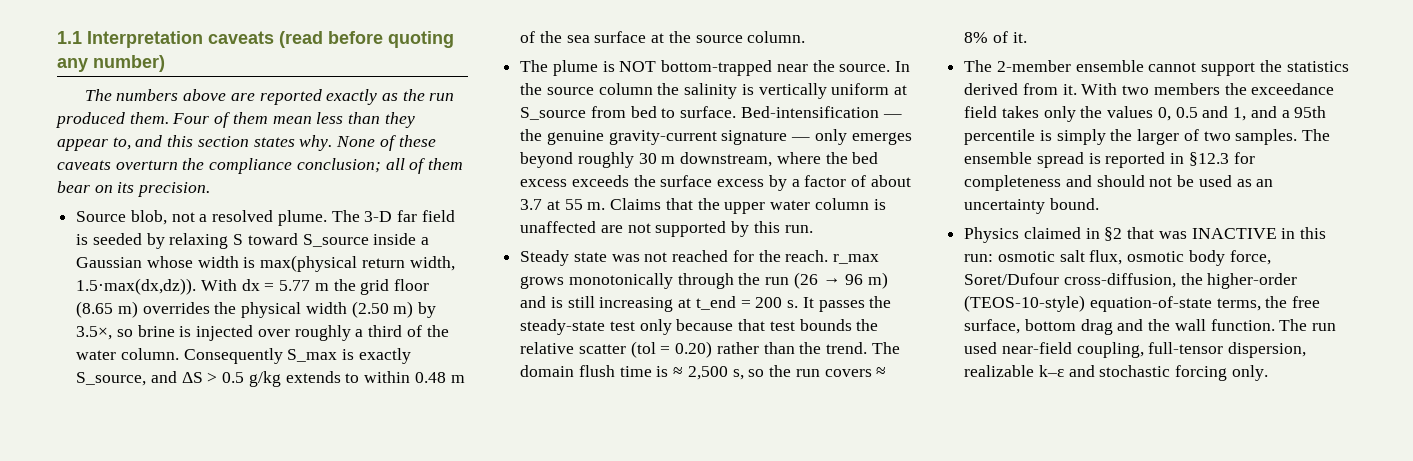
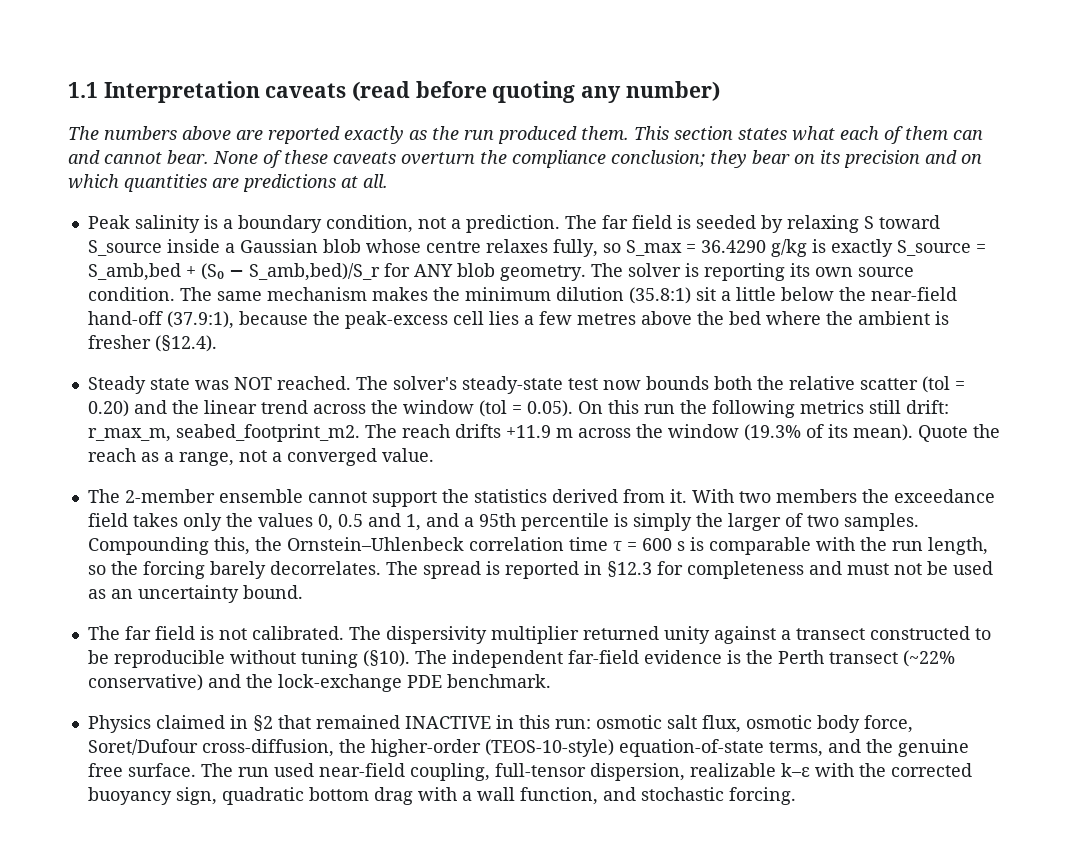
[172,112,415,128] [57,135,333,151] Four of them mean less than they appear to, and this section states why. -> [634,126,983,144] [68,150,209,164] This section states what each of them can and cannot bear.
[385,158,464,174] [57,181,211,197] [76,210,393,226] all of them bear on its precision. // Source blob, not a resolved plume. The 3-D -> [710,150,982,168] [68,174,388,192] [87,215,597,233] they bear on its precision and on which quantities are predictions at all. // Peak salinity is a boundary condition, not a prediction. The
[146,255,455,272] [76,278,430,295] [76,301,437,318] [76,325,449,341] [76,348,411,364] [76,371,465,387] [520,31,806,43] [520,60,911,76] [520,83,908,99] [520,106,902,120] [520,129,912,145] [520,152,879,168] [520,175,911,191] [520,198,886,214] [520,221,813,237] [520,250,880,266] [520,272,889,289] [520,296,892,312] [520,319,852,335] whose width is max(physical return width, 1.5·max(dx,dz)). With dx = 5.77 m the grid floor (8.65 m) overrides the physical width (2.50 m) by 3.5×, so brine is injected over roughly a third of the water column. Consequently S_max is exactly S_source, and ΔS > 0.5 g/kg extends to within 0.48 m of the sea surface at the source column. // The plume is NOT bottom-trapped near the source. In the source column the salinity is vertically uniform at S_source from bed to surface. Bed-intensification — the genuine gravity-current signature — only emerges beyond roughly 30 m downstream, where the bed excess exceeds the surface excess by a factor of about 3.7 at 55 m. Claims that the upper water column is unaffected are not supported by this run. // Steady state was not reached for the reach. r_max grows monotonically through the run (26 → 96 m) and is still increasing at t_end = 200 s. It passes the steady-state test only because that test bounds -> [322,239,986,257] [87,263,914,281] [87,287,957,304] [87,311,949,329] [87,335,217,352] [87,376,752,394] blob whose centre relaxes fully, so S_max = 36.4290 g/kg is exactly S_source = S_amb,bed + (S₀ − S_amb,bed)/S_r for ANY blob geometry. The solver is reporting its own source condition. The same mechanism makes the minimum dilution (35.8:1) sit a little below the near-field hand-off (37.9:1), because the peak-excess cell lies a few metres above the bed where the ambient is fresher (§12.4). // Steady state was NOT reached. The solver's steady-state test now bounds both
[716,342,900,354] [520,365,887,380] [964,31,1027,43] rather than the trend. The domain flush time is ≈ 2,500 s, so the run covers ≈ 8% of it. -> [133,400,949,418] [87,424,1000,442] [87,448,434,466] and the linear trend across the window (tol = 0.05). On this run the following metrics still drift: r_max_m, seabed_footprint_m2. The reach drifts +11.9 m across the window (19.3% of its mean). Quote the reach as a range, not a converged value.
[1302,129,1331,141] [964,152,1033,164] The ensemble -> [87,537,988,555] [87,561,418,579] Compounding this, the Ornstein–Uhlenbeck correlation time τ = 600 s is comparable with the run length, so the forcing barely decorrelates. The
[1096,175,1145,187] should -> [846,563,889,575] must
(1099, 204) none -> [87,626,991,644] [87,650,955,668] [87,674,551,692] // The far field is not calibrated. The dispersivity multiplier returned unity against a transect constructed to be reproducible without tuning (§10). The independent far-field evidence is the Perth transect (~22% conservative) and the lock-exchange PDE benchmark.
[1158,231,1187,239] was -> [315,715,400,729] remained
[1265,296,1321,308] [964,319,1275,335] the free surface, bottom drag and the wall function. -> [827,739,969,757] [87,763,196,777] and the genuine free surface.
[1068,365,1268,381] and stochastic forcing only. -> [814,763,972,777] [87,787,796,805] with the corrected buoyancy sign, quadratic bottom drag with a wall function, and stochastic forcing.

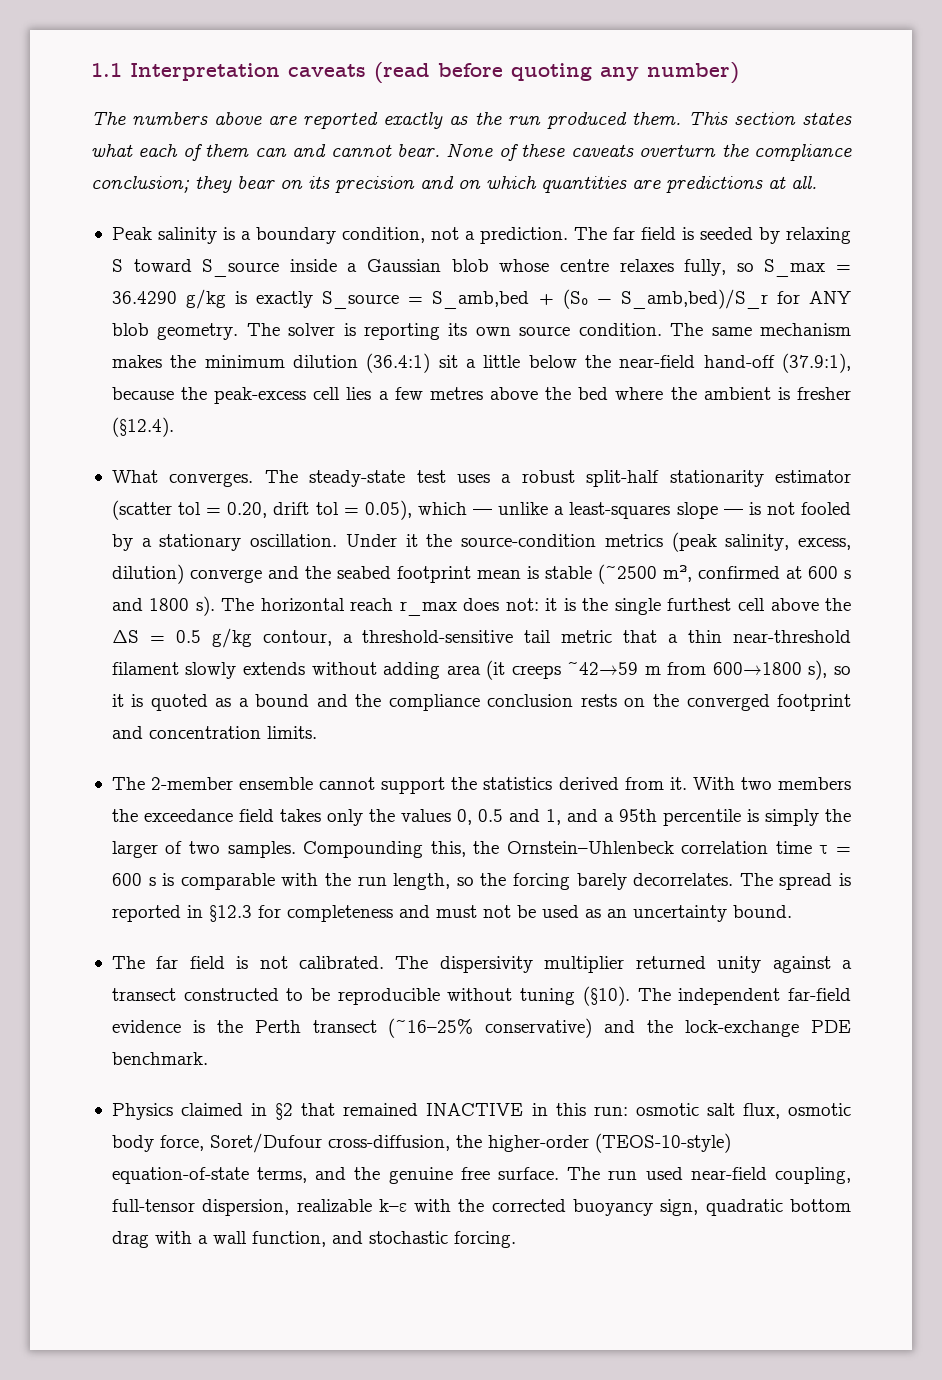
[628,287,691,304] (35.8:1) -> [366,353,431,373] (36.4:1)
[87,376,965,394] [87,400,949,418] [87,424,1000,442] [87,448,434,466] Steady state was NOT reached. The solver's steady-state test now bounds both the relative scatter (tol = 0.20) and the linear trend across the window (tol = 0.05). On this run the following metrics still drift: r_max_m, seabed_footprint_m2. The reach drifts +11.9 m across the window (19.3% of its mean). Quote the reach as a range, not a converged value. -> [111,470,851,487] [111,500,851,520] [111,532,852,552] [111,564,852,584] [111,596,852,616] [111,628,851,648] [111,660,852,680] [111,694,852,711] [111,726,317,739] What converges. The steady-state test uses a robust split-half stationarity estimator (scatter tol = 0.20, drift tol = 0.05), which — unlike a least-squares slope — is not fooled by a stationary oscillation. Under it the source-condition metrics (peak salinity, excess, dilution) converge and the seabed footprint mean is stable (~2500 m², confirmed at 600 s and 1800 s). The horizontal reach r_max does not: it is the single furthest cell above the ΔS = 0.5 g/kg contour, a threshold-sensitive tail metric that a thin near-threshold filament slowly extends without adding area (it creeps ~42→59 m from 600→1800 s), so it is quoted as a bound and the compliance conclusion rests on the converged footprint and concentration limits.
[902,650,955,667] (~22% -> [388,1018,474,1038] (~16–25%

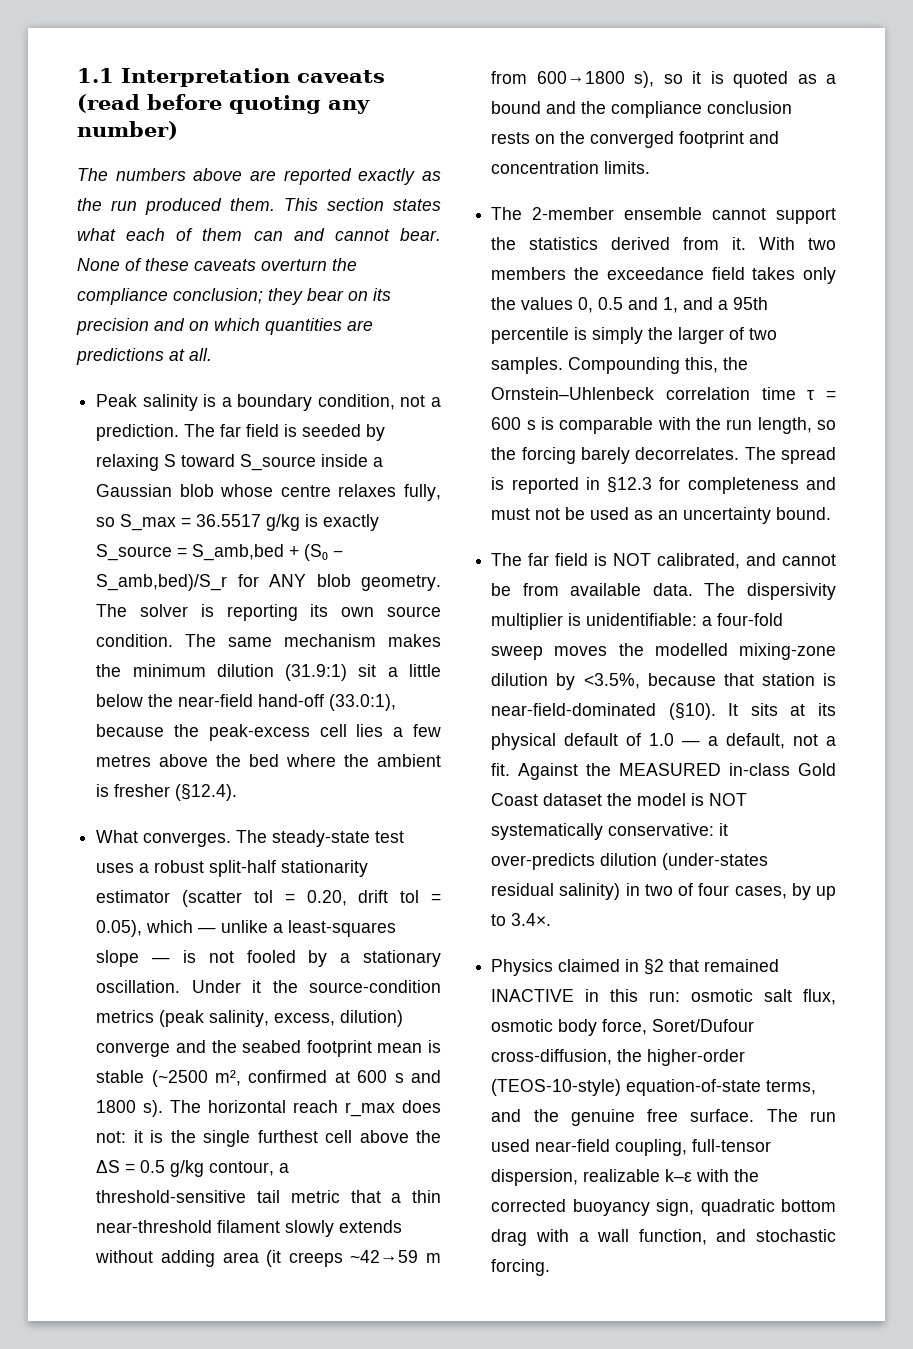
[111,291,177,304] 36.4290 -> [196,514,262,527] 36.5517
[366,353,431,373] (36.4:1) -> [285,664,348,681] (31.9:1)
[782,353,852,373] (37.9:1), -> [329,694,397,711] (33.0:1),
[259,956,852,973] [111,986,851,1006] [111,1018,851,1038] [111,1052,208,1065] not calibrated. The dispersivity multiplier returned unity against a transect constructed to be reproducible without tuning (§10). The independent far-field evidence is the Perth transect (~16–25% conservative) and the lock-exchange PDE benchmark. -> [613,553,836,569] [491,583,836,600] [491,613,784,630] [491,643,836,660] [491,673,836,690] [491,703,836,720] [491,733,836,750] [491,763,836,780] [491,793,748,806] [491,823,729,840] [491,853,769,870] [491,883,836,900] [491,913,552,926] NOT calibrated, and cannot be from available data. The dispersivity multiplier is unidentifiable: a four-fold sweep moves the modelled mixing-zone dilution by <3.5%, because that station is near-field-dominated (§10). It sits at its physical default of 1.0 — a default, not a fit. Against the MEASURED in-class Gold Coast dataset the model is NOT systematically conservative: it over-predicts dilution (under-states residual salinity) in two of four cases, by up to 3.4×.

